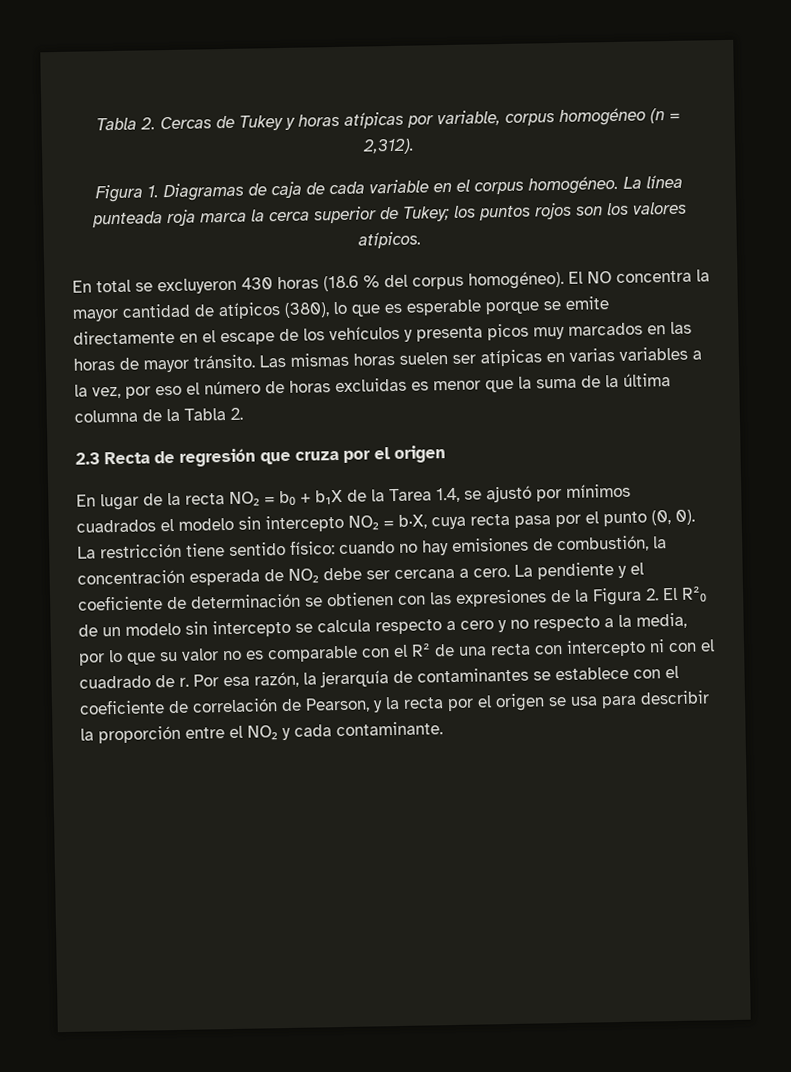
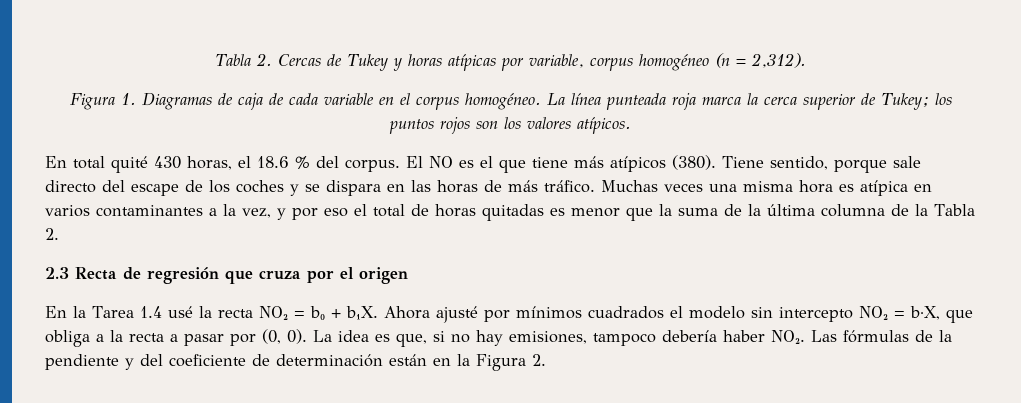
[135,269,710,295] [72,296,609,322] [73,321,692,346] [73,346,688,373] se excluyeron 430 horas (18.6 % del corpus homogéneo). El NO concentra la mayor cantidad de atípicos (380), lo que es esperable porque se emite directamente en el escape de los vehículos y presenta picos muy marcados en las horas de mayor tránsito. Las mismas horas suelen ser atípicas en varias variables -> [111,155,921,173] [45,180,932,196] [45,205,203,217] quité 430 horas, el 18.6 % del corpus. El NO es el que tiene más atípicos (380). Tiene sentido, porque sale directo del escape de los coches y se dispara en las horas de más tráfico. Muchas veces una misma hora es atípica en varios contaminantes
(121, 392) none -> [277,208,286,220] y
[204,380,261,395] número -> [373,204,405,217] total
[335,377,407,393] excluidas -> [482,204,544,221] quitadas
[100,493,163,511] lugar de -> [73,306,193,318] la Tarea 1.4 usé
[315,485,532,505] b₁X de la Tarea 1.4, se ajustó -> [345,306,478,323] b₁X. Ahora ajusté
[431,509,695,530] [77,535,667,559] [77,564,533,586] cuya recta pasa por el punto (0, 0). La restricción tiene sentido físico: cuando no hay emisiones de combustión, la concentración esperada de NO₂ debe ser cercana a cero. La -> [945,309,973,323] [45,329,952,347] que obliga a la recta a pasar por (0, 0). La idea es que, si no hay emisiones, tampoco debería haber NO₂. Las fórmulas de la
[630,562,644,575] el -> [140,354,163,366] del
[305,586,707,607] [78,612,687,638] [79,639,715,666] [79,665,679,689] [79,690,710,715] [80,721,443,744] se obtienen con las expresiones de la Figura 2. El R²₀ de un modelo sin intercepto se calcula respecto a cero y no respecto a la media, por lo que su valor no es comparable con el R² de una recta con intercepto ni con el cuadrado de r. Por esa razón, la jerarquía de contaminantes se establece con el coeficiente de correlación de Pearson, y la recta por el origen se usa para describir la proporción entre el NO₂ y cada contaminante. -> [389,354,546,371] están en la Figura 2.

